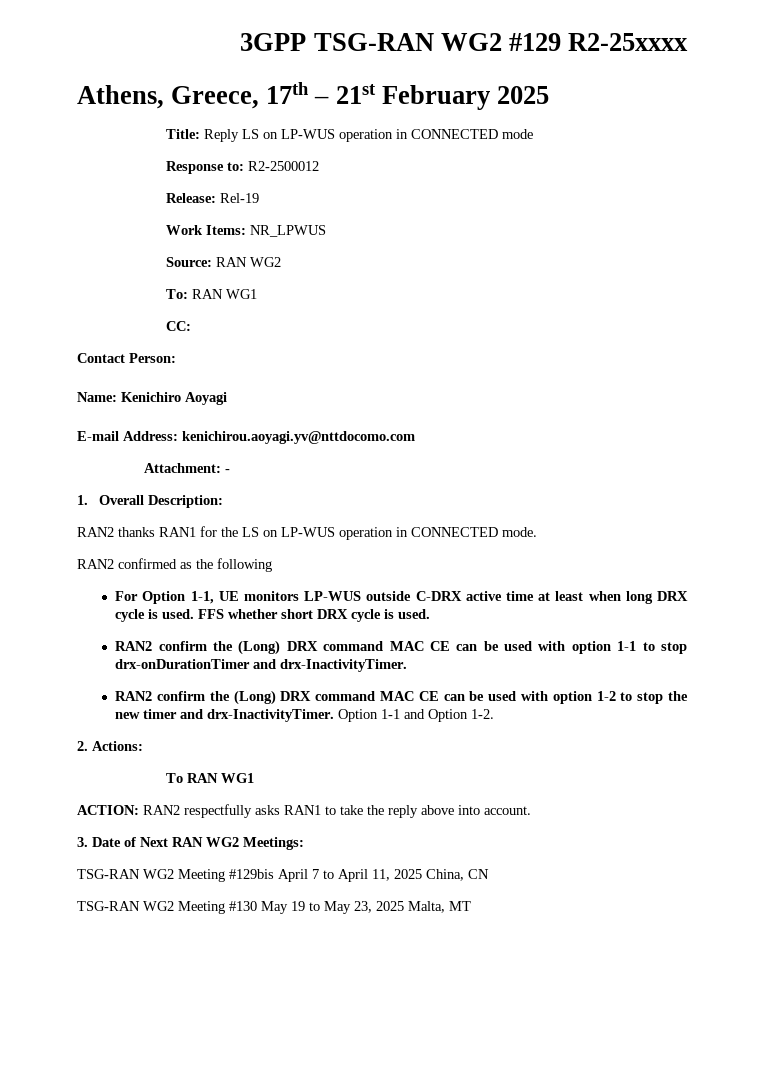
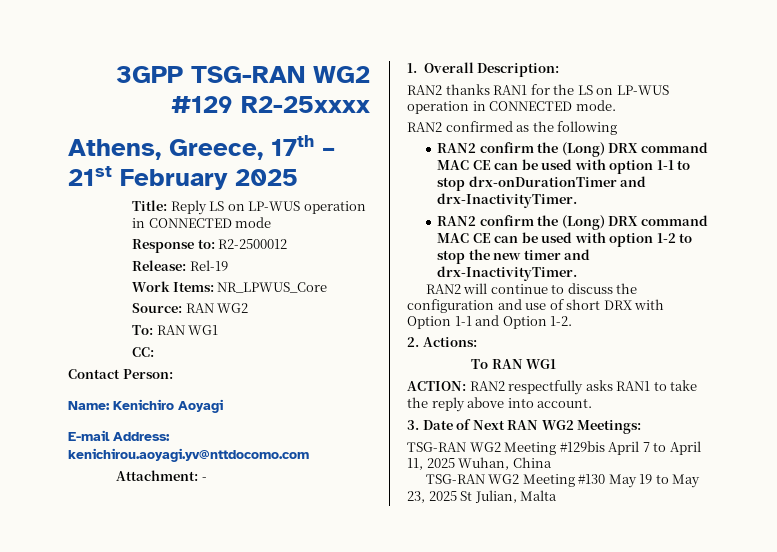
[249,225,326,237] NR_LPWUS -> [217,282,328,293] NR_LPWUS_Core
[115,591,688,604] [115,609,431,622] // For Option 1-1, UE monitors LP-WUS outside C-DRX active time at least when long DRX cycle is used. FFS whether short DRX cycle is used. -> (618, 128) none
(335, 715) none -> [425,283,638,294] [407,299,665,313] // RAN2 will continue to discuss the configuration and use of short DRX with
[426,869,489,881] China, CN -> [458,457,552,470] Wuhan, China
[408,901,471,913] Malta, MT -> [460,490,558,503] St Julian, Malta

